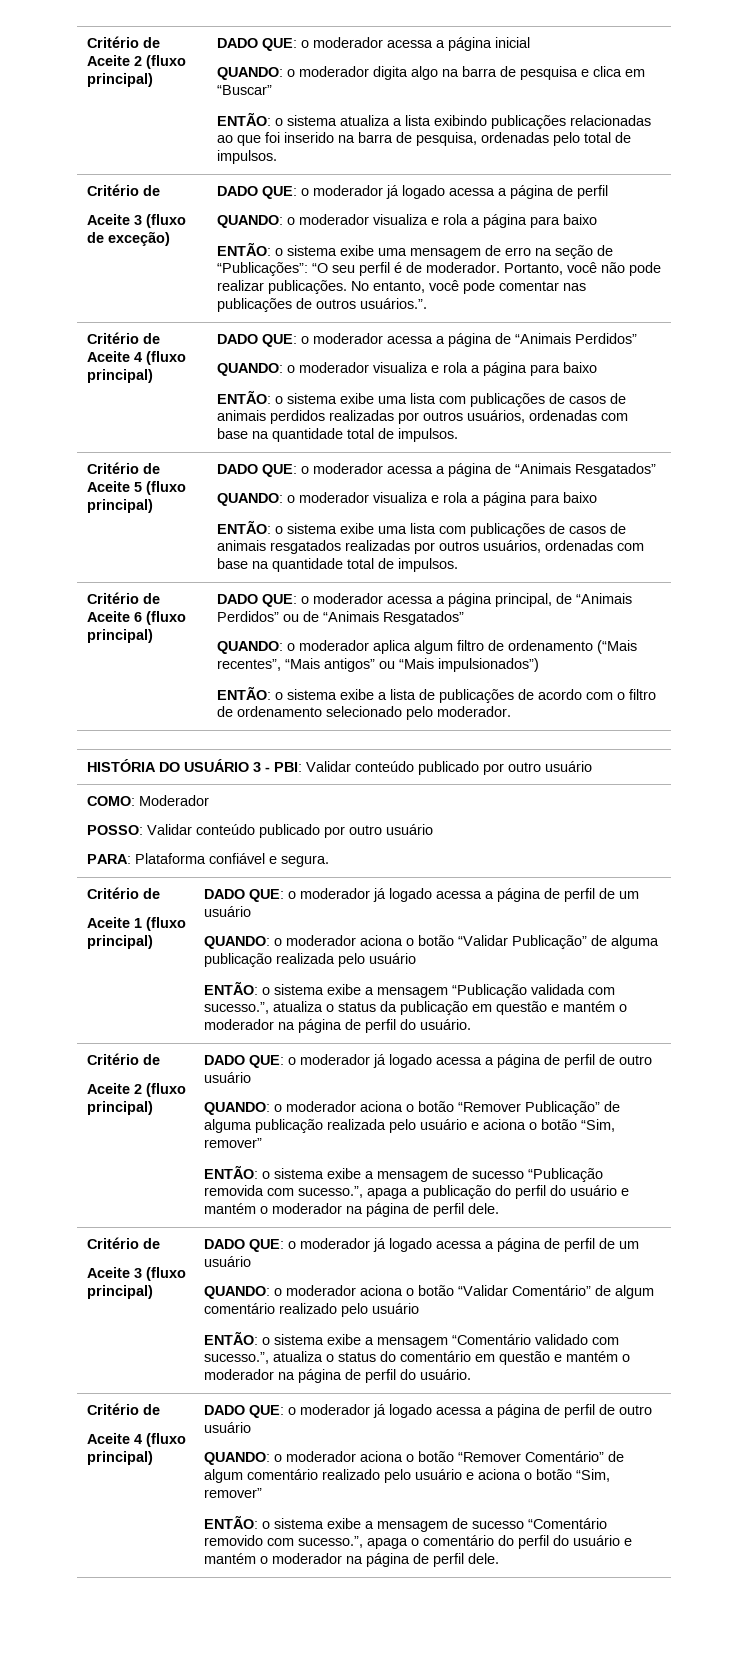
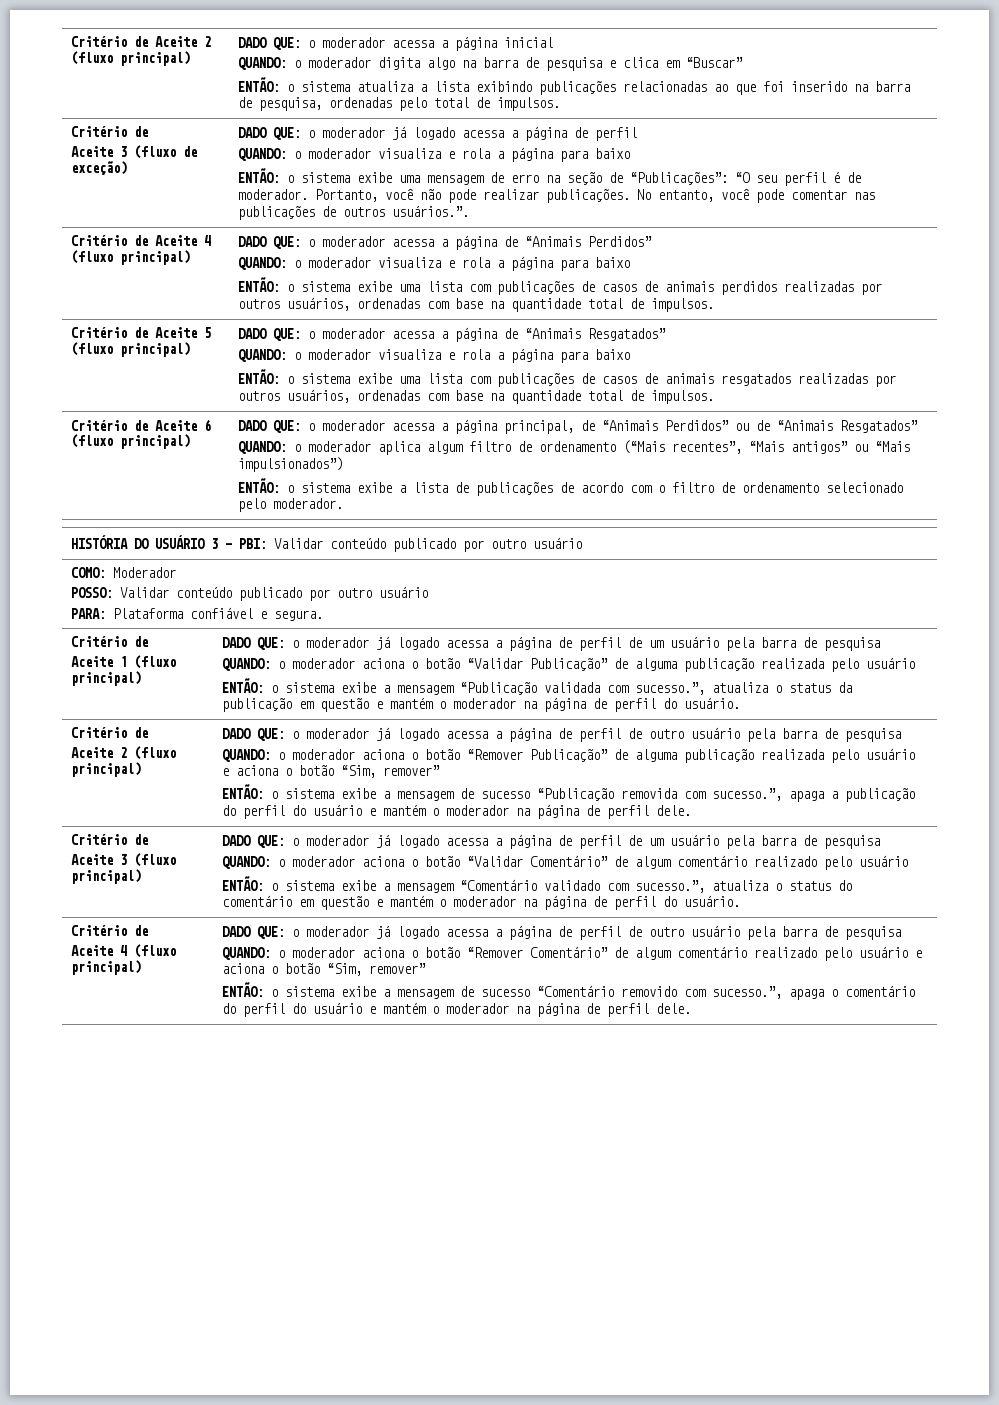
(251, 911) none -> [726,637,881,651] pela barra de pesquisa
(251, 1077) none -> [747,728,902,742] pela barra de pesquisa
(251, 1261) none -> [726,835,881,849] pela barra de pesquisa
(251, 1427) none -> [747,926,902,940] pela barra de pesquisa

